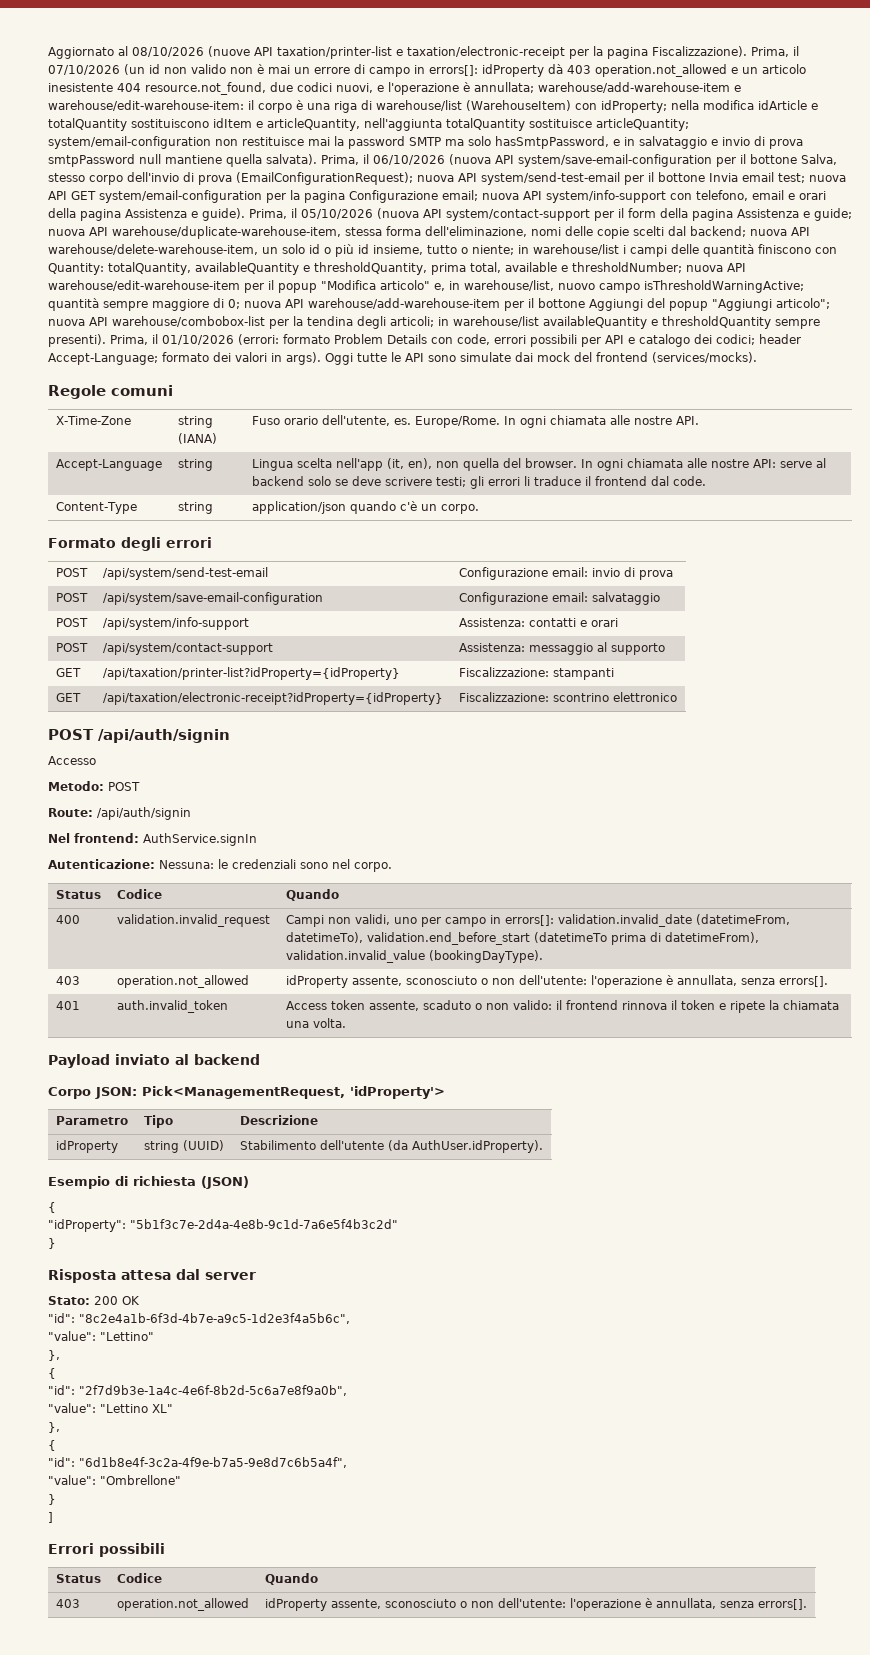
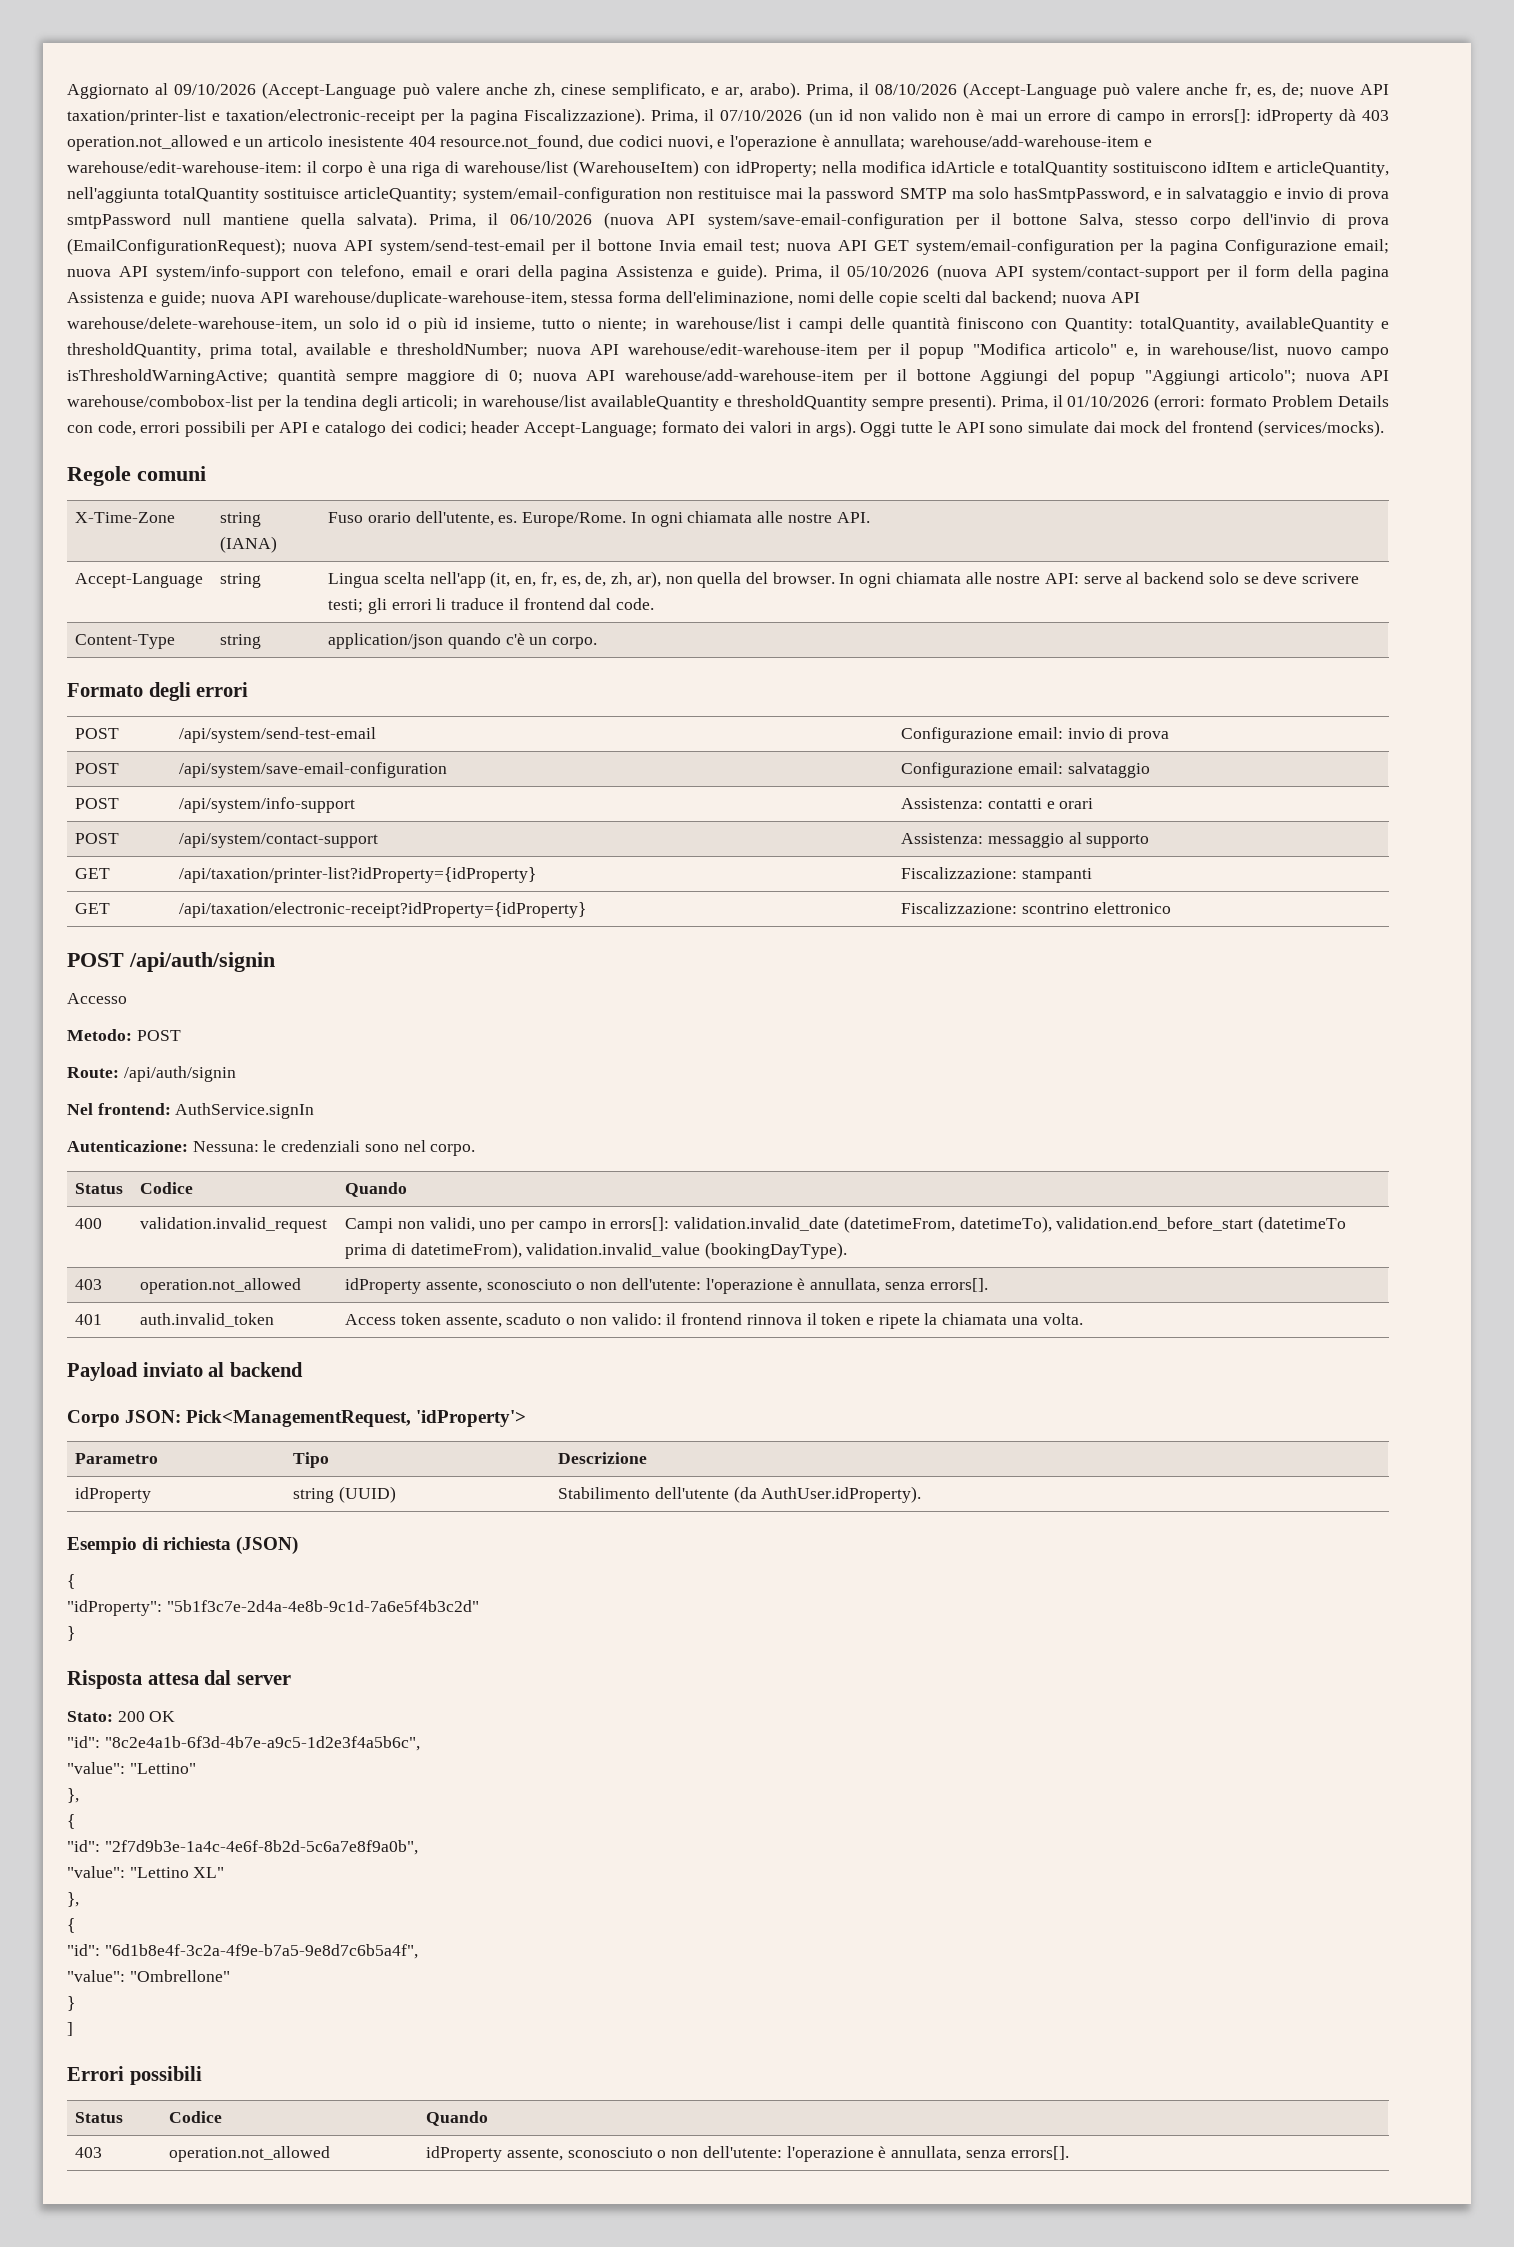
[132,46,250,57] 08/10/2026 (nuove -> [174,82,1354,99] 09/10/2026 (Accept-Language può valere anche zh, cinese semplificato, e ar, arabo). Prima, il 08/10/2026 (Accept-Language può valere anche fr, es, de; nuove
[407,458,432,469] en), -> [515,571,661,588] en, fr, es, de, zh, ar),

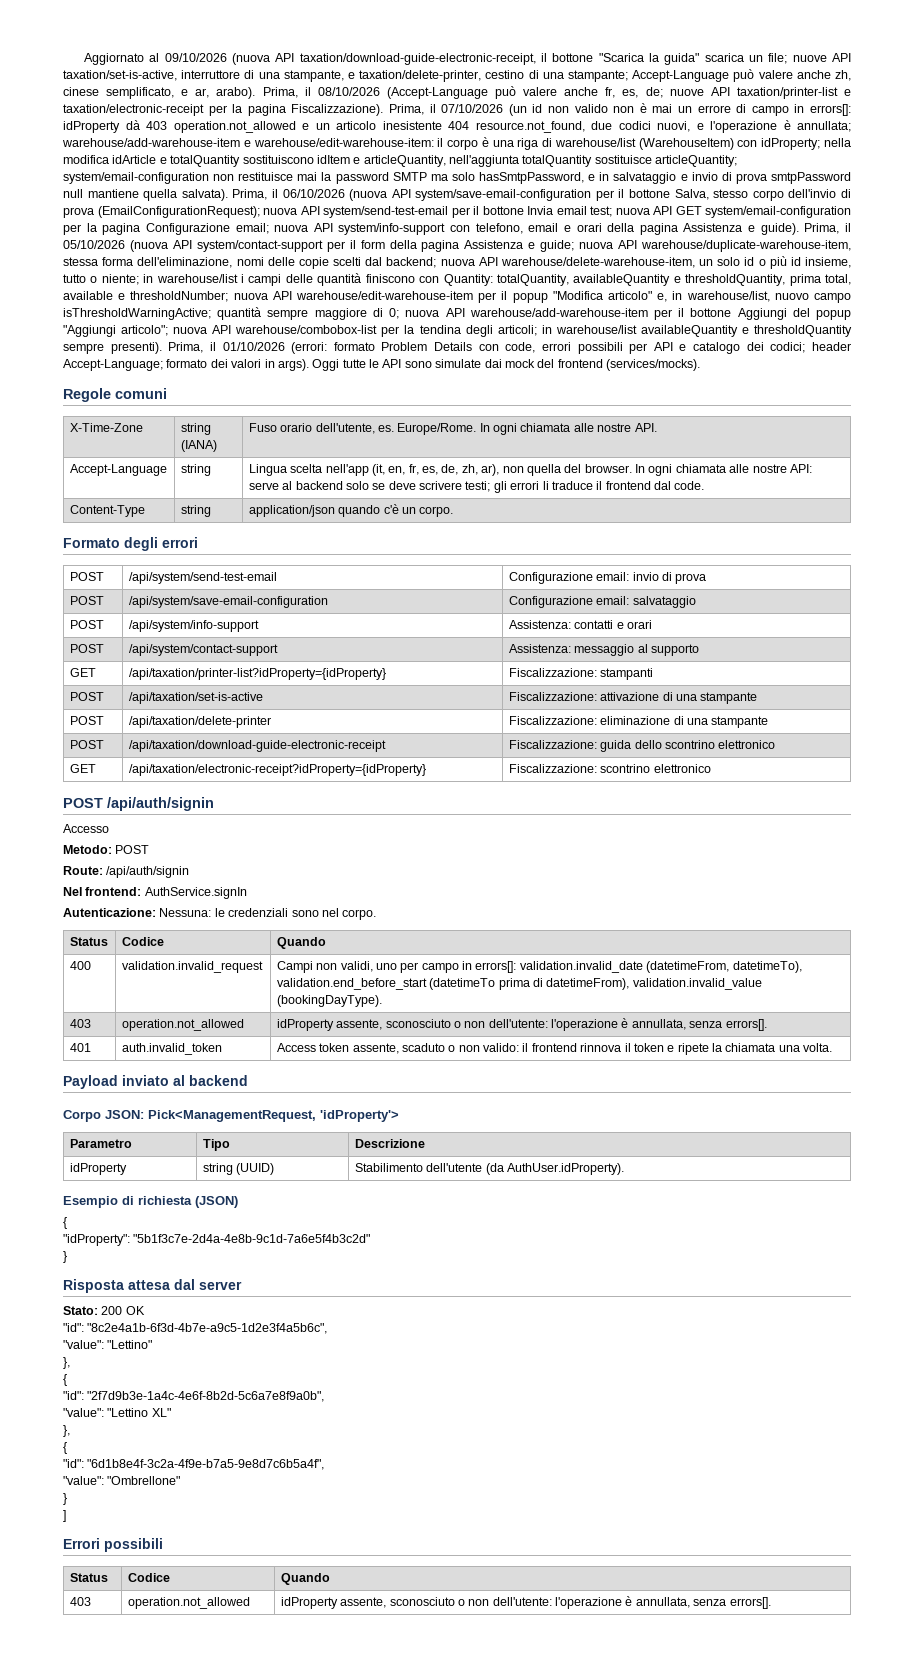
[262,82,397,99] (Accept-Language -> [232,53,852,65] [63,70,730,82] (nuova API taxation/download-guide-electronic-receipt, il bottone "Scarica la guida" scarica un file; nuove API taxation/set-is-active, interruttore di una stampante, e taxation/delete-printer, cestino di una stampante; Accept-Language
(1092, 875) none -> [69,692,104,701] [128,692,263,704] [508,692,758,704] [69,716,104,725] [128,716,271,728] [508,716,769,728] [69,740,104,749] [128,740,386,752] [508,740,776,752] // POST | /api/taxation/set-is-active | Fiscalizzazione: attivazione di una stampante // POST | /api/taxation/delete-printer | Fiscalizzazione: eliminazione di una stampante // POST | /api/taxation/download-guide-electronic-receipt | Fiscalizzazione: guida dello scontrino elettronico

